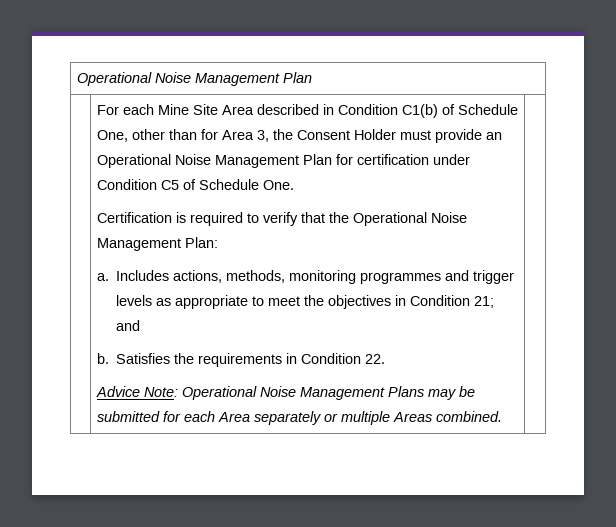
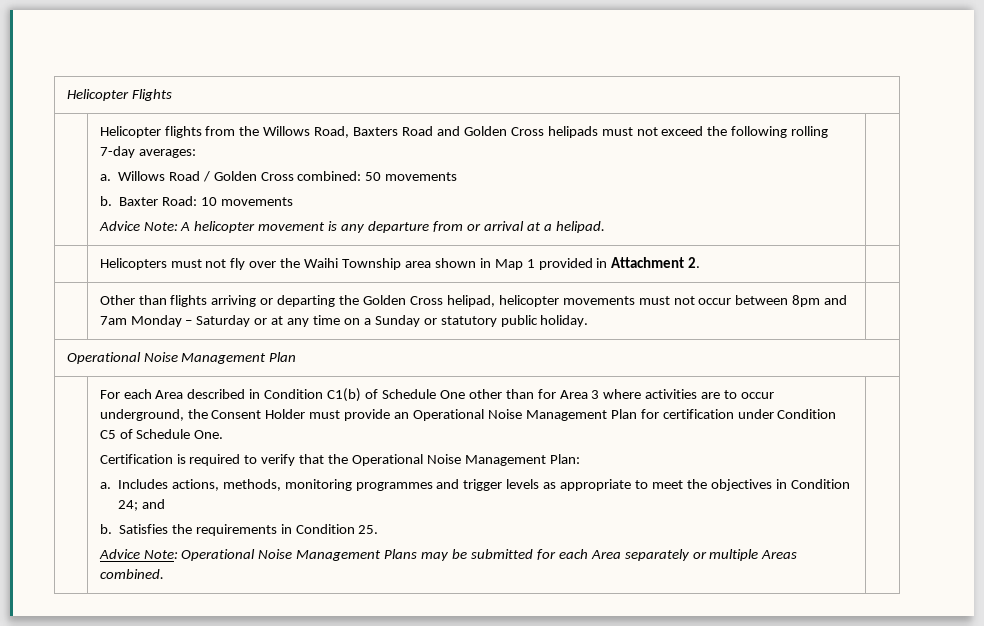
(76, 79) none -> [66,89,172,101] [99,126,829,138] [99,146,196,158] [99,171,458,182] [99,196,293,206] [98,221,605,233] [99,257,701,270] [99,295,848,307] [99,315,589,327] Helicopter Flights // | Helicopter flights from the Willows Road, Baxters Road and Golden Cross helipads must not exceed the following rolling 7-day averages: // a. Willows Road / Golden Cross combined: 50 movements // b. Baxter Road: 10 movements // Advice Note: A helicopter movement is any departure from or arrival at a helipad. | // | Helicopters must not fly over the Waihi Township area shown in Map 1 provided in Attachment 2. | // | Other than flights arriving or departing the Golden Cross helipad, helicopter movements must not occur between 8pm and 7am Monday – Saturday or at any time on a Sunday or statutory public holiday. | //
[157,104,218,115] Mine Site -> (152, 394) none
[96,130,128,142] One, -> [439,390,465,399] One
[256,130,269,142] 3, -> [591,389,775,399] [99,409,184,421] 3 where activities are to occur underground,
[473,296,494,308] 21; -> [117,500,138,511] 24;
[364,354,385,364] 22. -> [358,525,379,534] 25.

